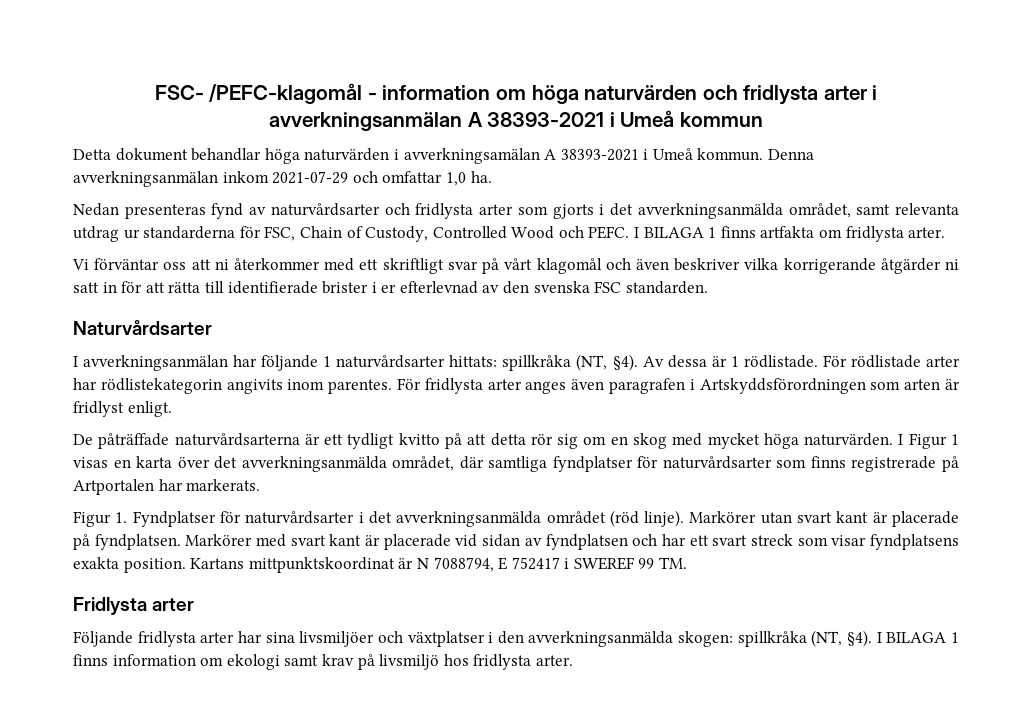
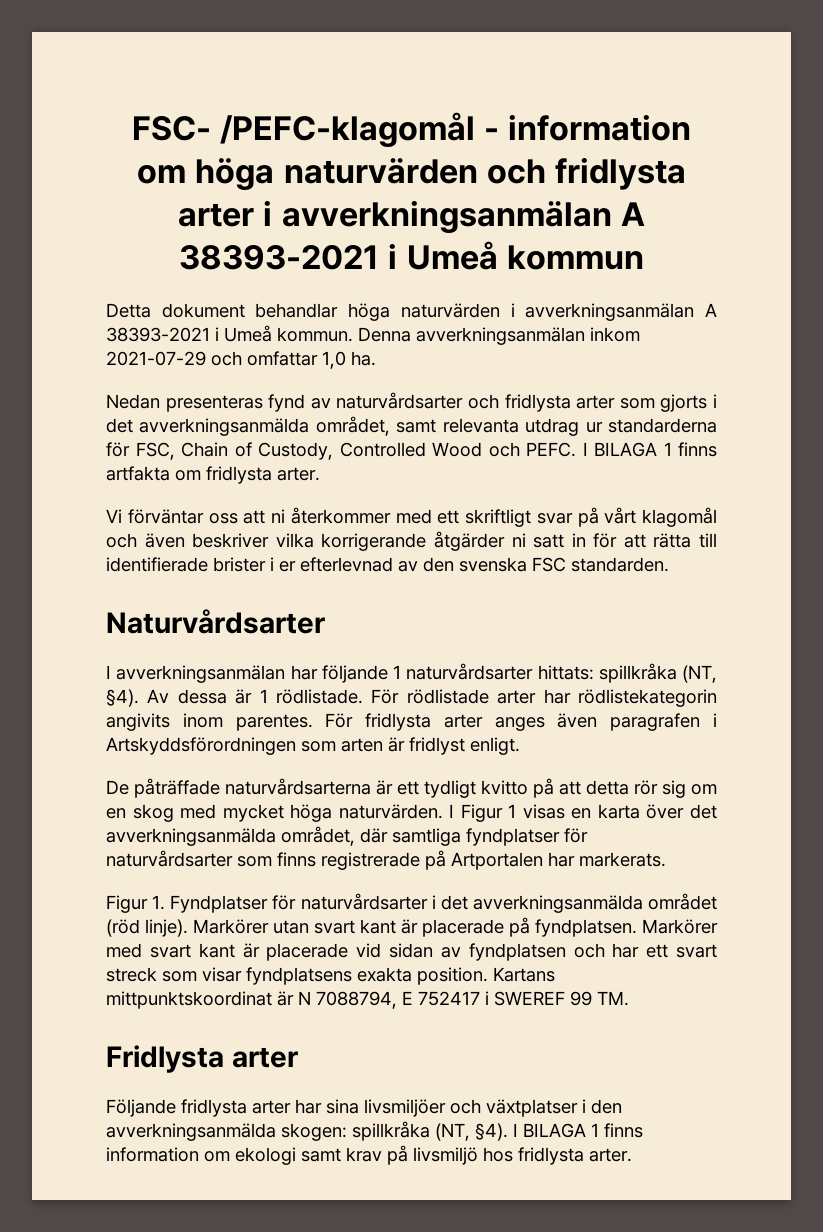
[403,148,540,164] avverkningsamälan -> [525,303,695,321] avverkningsanmälan

